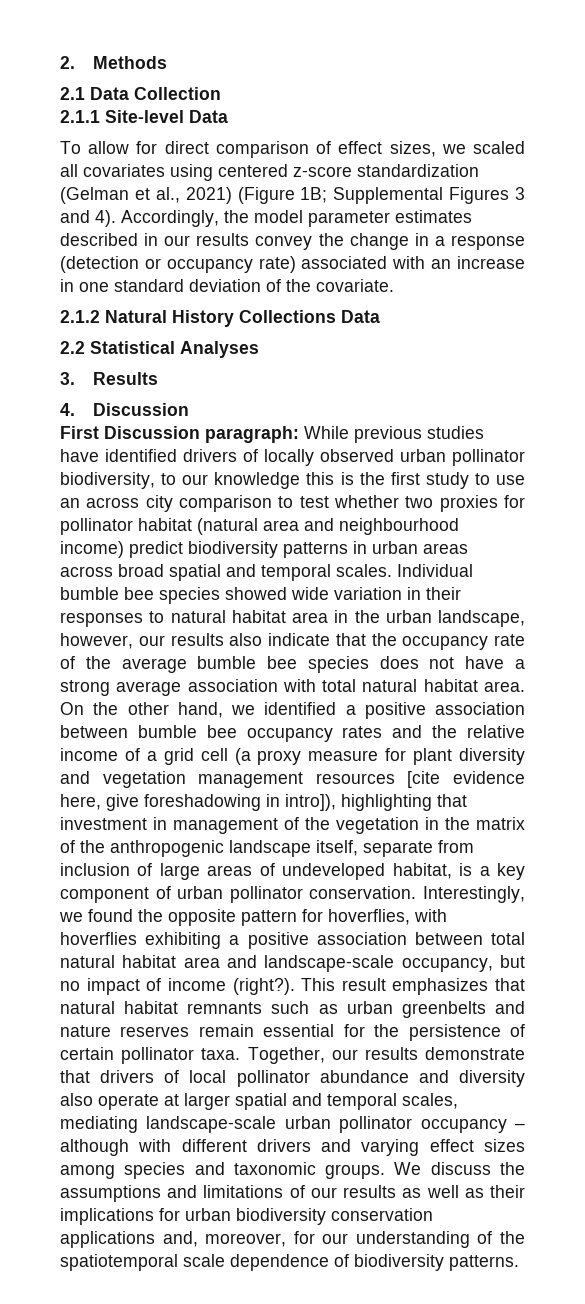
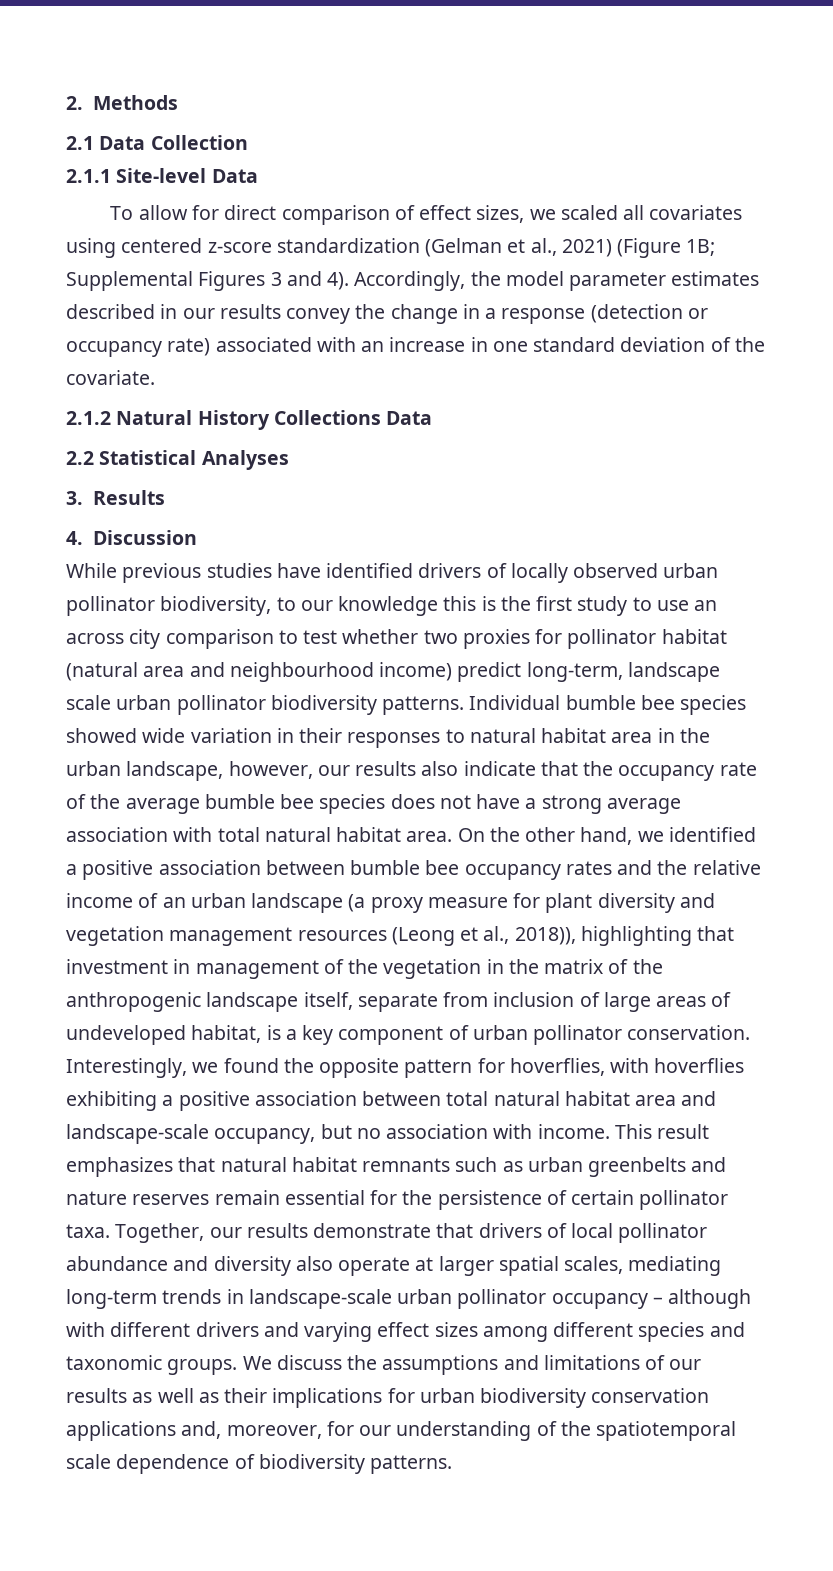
[60,426,299,443] First Discussion paragraph: -> (197, 537) none
[188,541,468,558] [60,564,392,581] biodiversity patterns in urban areas across broad spatial and temporal scales. -> [526,662,720,682] [66,695,465,715] long-term, landscape scale urban pollinator biodiversity patterns.
[146,748,228,765] a grid cell -> [162,893,344,913] an urban landscape
[407,771,525,788] [60,794,336,811] [cite evidence here, give foreshadowing in intro]), -> [391,926,576,946] (Leong et al., 2018)),
[86,978,295,995] impact of income (right?). -> [386,1124,610,1139] association with income.
[292,1093,458,1110] [60,1116,138,1133] and temporal scales, mediating -> [564,1256,722,1276] [66,1289,244,1309] scales, mediating long-term trends in
(115, 1172) none -> [553,1322,634,1337] different

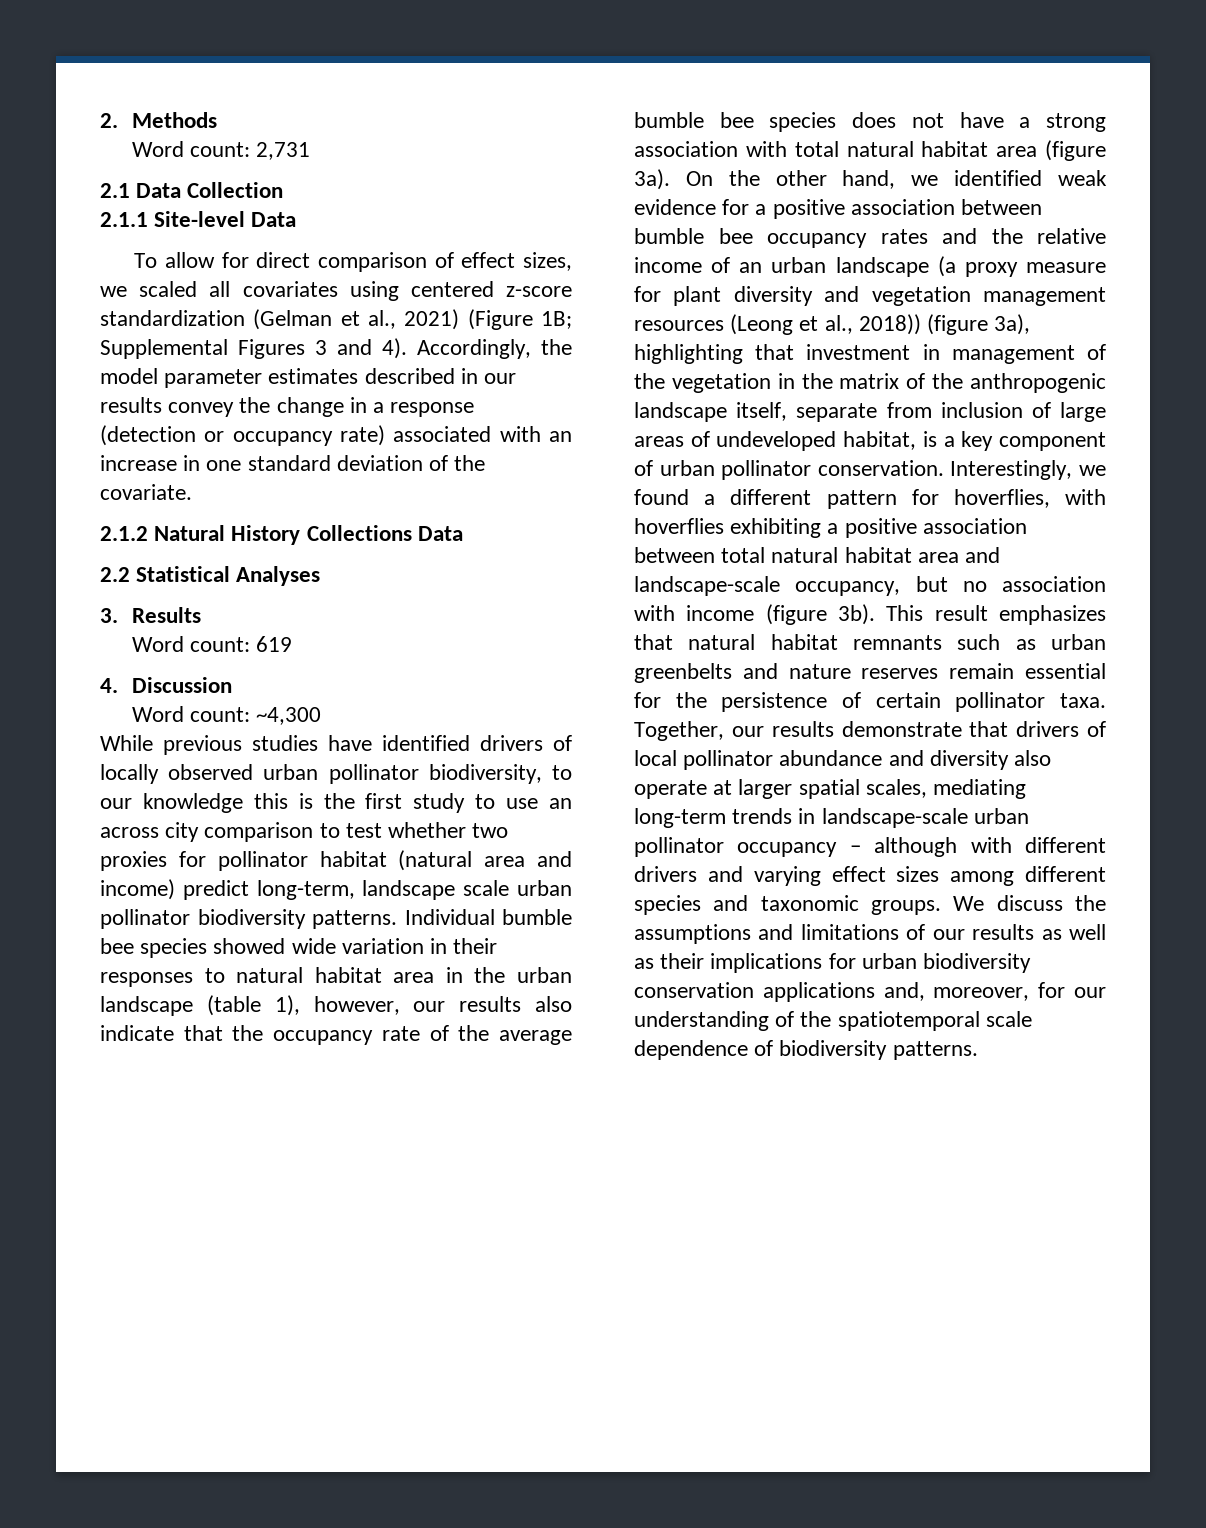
(178, 102) none -> [131,141,311,160] // Word count: 2,731
(165, 497) none -> [131,636,293,652] // Word count: 619
(197, 537) none -> [131,706,322,725] // Word count: ~4,300
[229,662,374,682] neighbourhood -> (572, 859) none
[126,761,224,781] landscape, -> [100,995,300,1016] landscape (table 1),
[606,798,681,814] average -> (1106, 122) none
[406,831,453,842] area. -> [996,140,1106,161] [634,169,670,190] area (figure 3a).
(756, 834) none -> [1058,170,1107,186] [634,199,750,215] weak evidence for
[514,927,576,945] 2018)), -> [858,314,1031,335] 2018)) (figure 3a),
[283,1058,400,1078] the opposite -> [704,489,812,505] a different
[537,1124,610,1139] income. -> [686,604,875,625] income (figure 3b).

